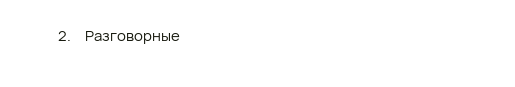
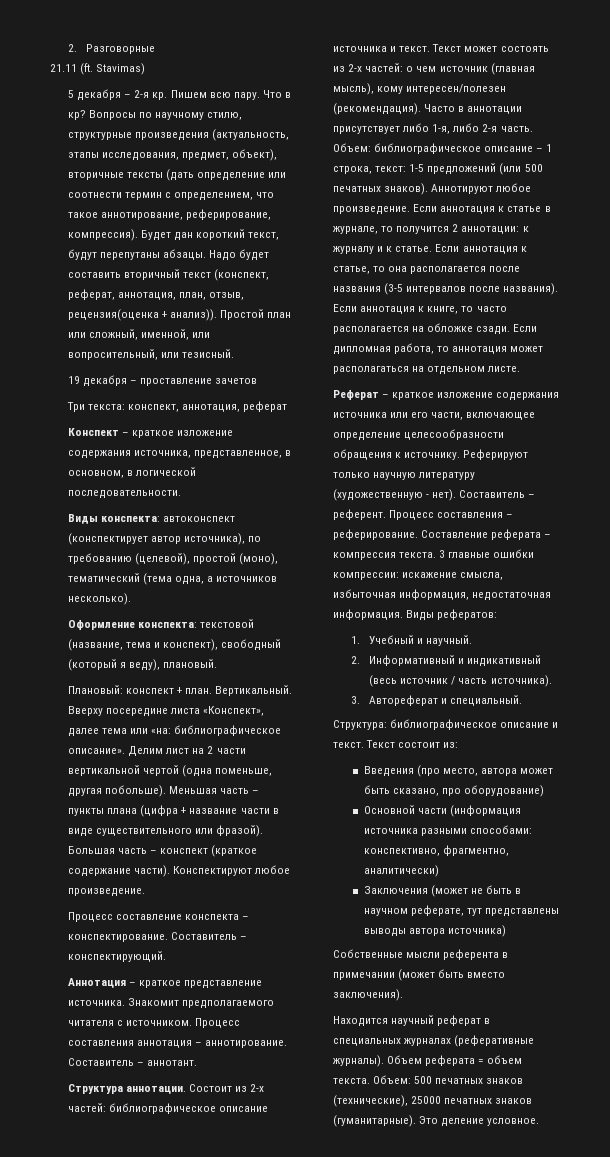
(180, 37) none -> [50,63,146,75] [68,89,291,101] [68,110,243,120] [68,129,290,141] [68,149,278,161] [68,169,287,181] [68,192,275,201] [68,209,272,220] [68,229,280,241] [68,249,270,261] [68,269,270,281] [68,289,245,300] [68,309,292,321] [68,329,211,340] [68,349,235,360] [68,375,258,387] [67,401,288,412] [68,428,234,438] [68,450,292,459] [68,467,197,478] [68,490,182,499] [68,514,236,524] [68,533,262,545] [68,553,279,565] [68,573,278,585] [68,593,132,605] [68,619,255,630] [68,639,282,651] [68,659,218,671] [68,685,293,696] [68,706,265,717] [68,725,282,737] [68,746,246,757] [68,765,273,777] [68,785,260,797] [68,805,279,817] [68,825,264,837] [68,845,258,857] [68,865,291,877] [68,888,146,897] [68,912,250,922] [68,932,248,942] [68,951,167,962] [68,978,263,989] [68,998,275,1009] [68,1018,241,1028] [68,1040,288,1048] [68,1058,198,1066] [68,1084,265,1094] [68,1103,269,1114] [333,44,549,52] [333,63,535,75] [333,83,507,95] [333,103,523,115] [333,123,533,134] [333,143,553,154] [333,163,543,175] [333,183,532,195] [333,204,551,215] [332,224,529,234] [332,244,527,254] [333,266,521,274] [333,283,559,295] [333,304,507,314] [333,323,538,335] [333,343,544,355] [333,366,521,375] [333,390,560,401] [333,412,536,420] [333,429,505,441] [333,449,529,460] [333,472,476,480] [333,489,536,501] [333,509,514,520] [333,529,552,540] [333,549,535,560] [333,572,504,580] [333,589,552,601] [333,609,498,621] [351,635,473,646] [351,655,542,667] [369,675,552,687] [351,695,523,706] [333,719,559,730] [333,740,459,748] [363,765,554,777] [363,785,545,797] [363,805,521,817] [363,825,532,836] [363,845,509,856] [363,865,439,877] [363,885,522,897] [363,905,560,917] [363,925,506,937] [333,949,509,960] [333,969,506,981] [333,989,404,1001] [333,1015,491,1027] [333,1035,535,1047] [332,1055,523,1067] [333,1075,524,1084] [333,1095,533,1107] [333,1115,540,1127] // 21.11 (ft. Stavimas) // 5 декабря – 2-я кр. Пишем всю пару. Что в кр? Вопросы по научному стилю, структурные произведения (актуальность, этапы исследования, предмет, объект), вторичные тексты (дать определение или соотнести термин с определением, что такое аннотирование, реферирование, компрессия). Будет дан короткий текст, будут перепутаны абзацы. Надо будет составить вторичный текст (конспект, реферат, аннотация, план, отзыв, рецензия(оценка + анализ)). Простой план или сложный, именной, или вопросительный, или тезисный. // 19 декабря – проставление зачетов // Три текста: конспект, аннотация, реферат // Конспект – краткое изложение содержания источника, представленное, в основном, в логической последовательности. // Виды конспекта: автоконспект (конспектирует автор источника), по требованию (целевой), простой (моно), тематический (тема одна, а источников несколько). // Оформление конспекта: текстовой (название, тема и конспект), свободный (который я веду), плановый. // Плановый: конспект + план. Вертикальный. Вверху посередине листа «Конспект», далее тема или «на: библиографическое описание». Делим лист на 2 части вертикальной чертой (одна поменьше, другая побольше). Меньшая часть – пункты плана (цифра + название части в виде существительного или фразой). Большая часть – конспект (краткое содержание части). Конспектируют любое произведение. // Процесс составление конспекта – конспектирование. Составитель – конспектирующий. // Аннотация – краткое представление источника. Знакомит предполагаемого читателя с источником. Процесс составления аннотация – аннотирование. Составитель – аннотант. // Структура аннотации. Состоит из 2-х частей: библиографическое описание источника и текст. Текст может состоять из 2-х частей: о чем источник (главная мысль), кому интересен/полезен (рекомендация). Часто в аннотации присутствует либо 1-я, либо 2-я часть. Объем: библиографическое описание – 1 строка, текст: 1-5 предложений (или 500 печатных знаков). Аннотируют любое произведение. Если аннотация к статье в журнале, то получится 2 аннотации: к журналу и к статье. Если аннотация к статье, то она располагается после названия (3-5 интервалов после названия). Если аннотация к книге, то часто располагается на обложке сзади. Если дипломная работа, то аннотация может располагаться на отдельном листе. // Реферат – краткое изложение содержания источника или его части, включающее определение целесообразности обращения к источнику. Реферируют только научную литературу (художественную - нет). Составитель – референт. Процесс составления – реферирование. Составление реферата – компрессия текста. 3 главные ошибки компрессии: искажение смысла, избыточная информация, недостаточная информация. Виды рефератов: // 1. Учебный и научный. // 2. Информативный и индикативный (весь источник / часть источника). // 3. Автореферат и специальный. // Структура: библиографическое описание и текст. Текст состоит из: // Введения (про место, автора может быть сказано, про оборудование) // Основной части (информация источника разными способами: конспективно, фрагментно, аналитически) // Заключения (может не быть в научном реферате, тут представлены выводы автора источника) // Собственные мысли референта в примечании (может быть вместо заключения). // Находится научный реферат в специальных журналах (реферативные журналы). Объем реферата = объем текста. Объем: 500 печатных знаков (технические), 25000 печатных знаков (гуманитарные). Это деление условное.

